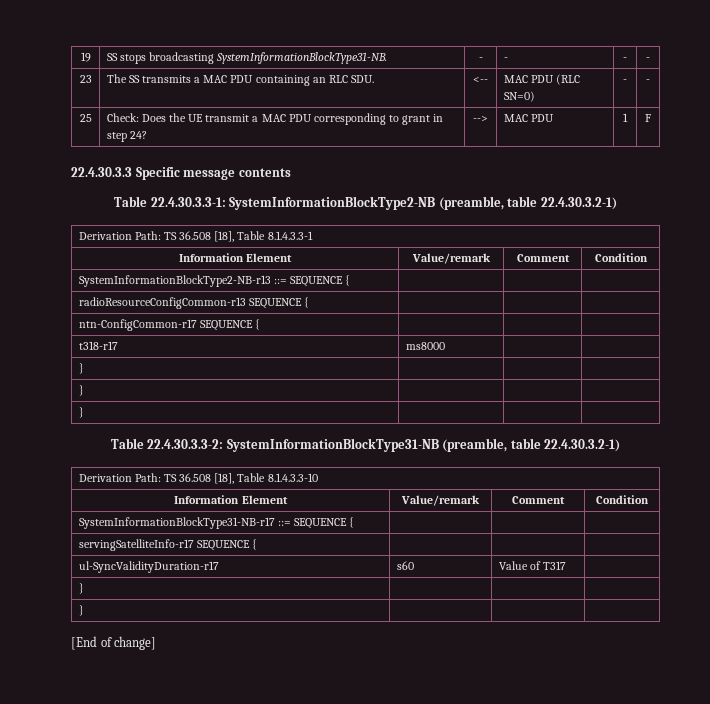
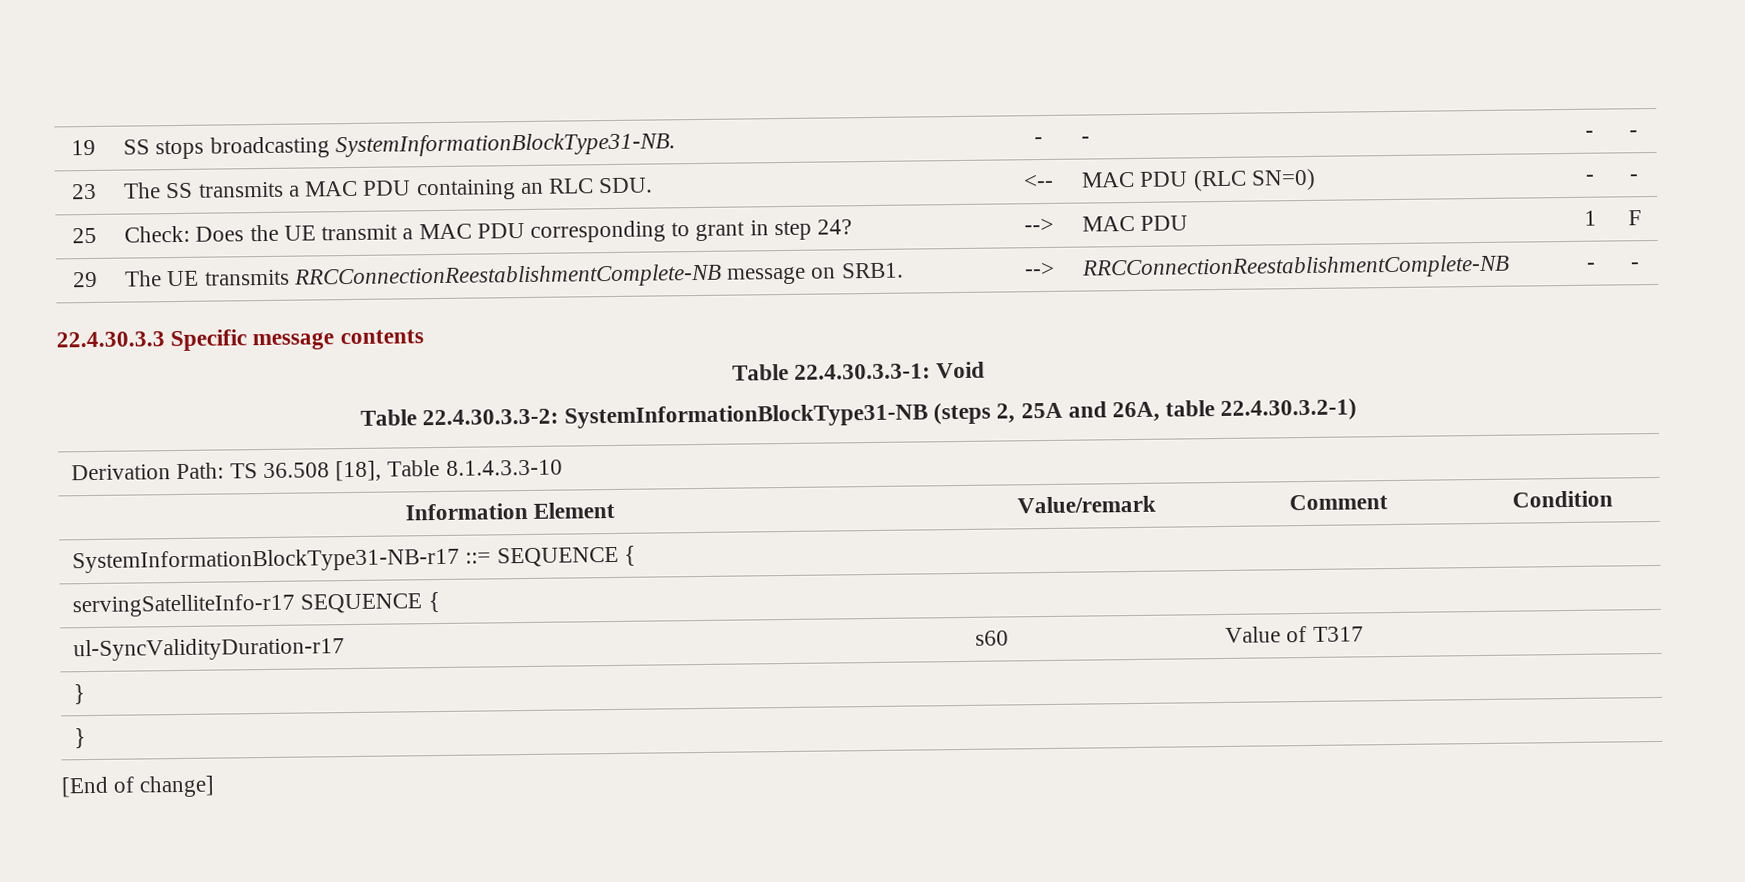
(651, 118) none -> [72,271,98,288] [124,262,904,290] [1024,261,1055,277] [1081,254,1511,281] [1586,262,1596,270] [1630,262,1640,270] // 29 | The UE transmits RRCConnectionReestablishmentComplete-NB message on SRB1. | --> | RRCConnectionReestablishmentComplete-NB | - | -
[229,196,617,210] [78,231,313,242] [178,253,293,262] [411,253,491,264] [516,254,570,262] [594,253,648,262] [78,275,351,287] [78,297,310,309] [78,319,261,331] [78,341,118,350] [405,342,445,350] [78,363,84,374] [78,385,84,396] [78,407,84,418] [110,438,508,452] SystemInformationBlockType2-NB (preamble, table 22.4.30.3.2-1) // Derivation Path: TS 36.508 [18], Table 8.1.4.3.3-1 // Information Element | Value/remark | Comment | Condition // SystemInformationBlockType2-NB-r13 ::= SEQUENCE { | | | // radioResourceConfigCommon-r13 SEQUENCE { | | | // ntn-ConfigCommon-r17 SEQUENCE { | | | // t318-r17 | ms8000 | | // } | | | // } | | | // } | | | // Table 22.4.30.3.3-2: SystemInformationBlockType31-NB (preamble, -> [936,361,986,379] [359,401,1161,429] Void // Table 22.4.30.3.3-2: SystemInformationBlockType31-NB (steps 2, 25A and 26A,

